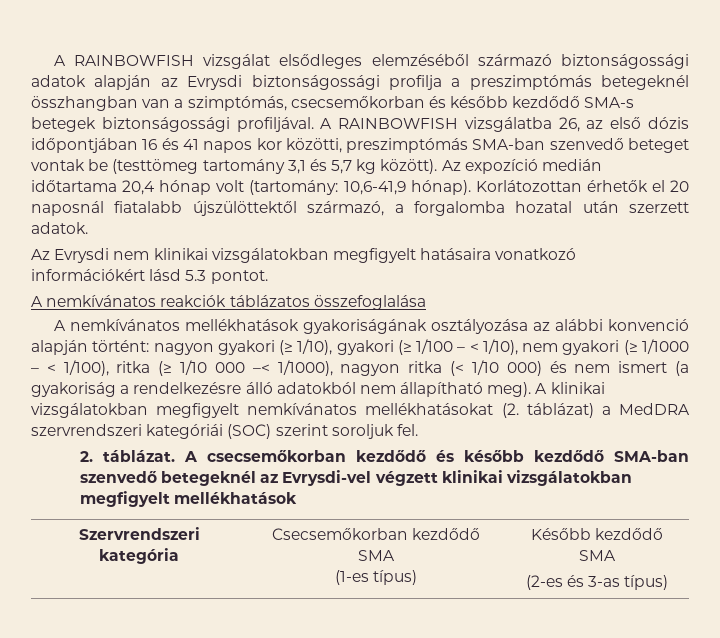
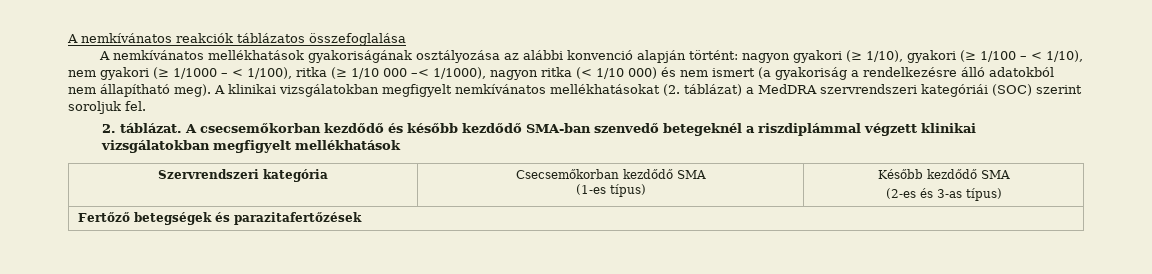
[53,54,690,69] [31,75,689,90] [31,96,635,111] [31,117,690,132] [31,138,689,153] [31,159,603,174] [31,180,690,195] [31,201,689,216] [31,222,88,234] [31,248,577,263] [31,269,268,284] [31,296,43,307] A RAINBOWFISH vizsgálat elsődleges elemzéséből származó biztonságossági adatok alapján az Evrysdi biztonságossági profilja a preszimptómás betegeknél összhangban van a szimptómás, csecsemőkorban és később kezdődő SMA-s betegek biztonságossági profiljával. A RAINBOWFISH vizsgálatba 26, az első dózis időpontjában 16 és 41 napos kor közötti, preszimptómás SMA-ban szenvedő beteget vontak be (testtömeg tartomány 3,1 és 5,7 kg között). Az expozíció medián időtartama 20,4 hónap volt (tartomány: 10,6-41,9 hónap). Korlátozottan érhetők el 20 naposnál fiatalabb újszülöttektől származó, a forgalomba hozatal után szerzett adatok. // Az Evrysdi nem klinikai vizsgálatokban megfigyelt hatásaira vonatkozó információkért lásd 5.3 pontot. // A -> [67,34,78,43] A
[260,470,372,486] az Evrysdi-vel -> [746,123,862,136] a riszdiplámmal
(669, 582) none -> [78,212,363,225] // Fertőző betegségek és parazitafertőzések

